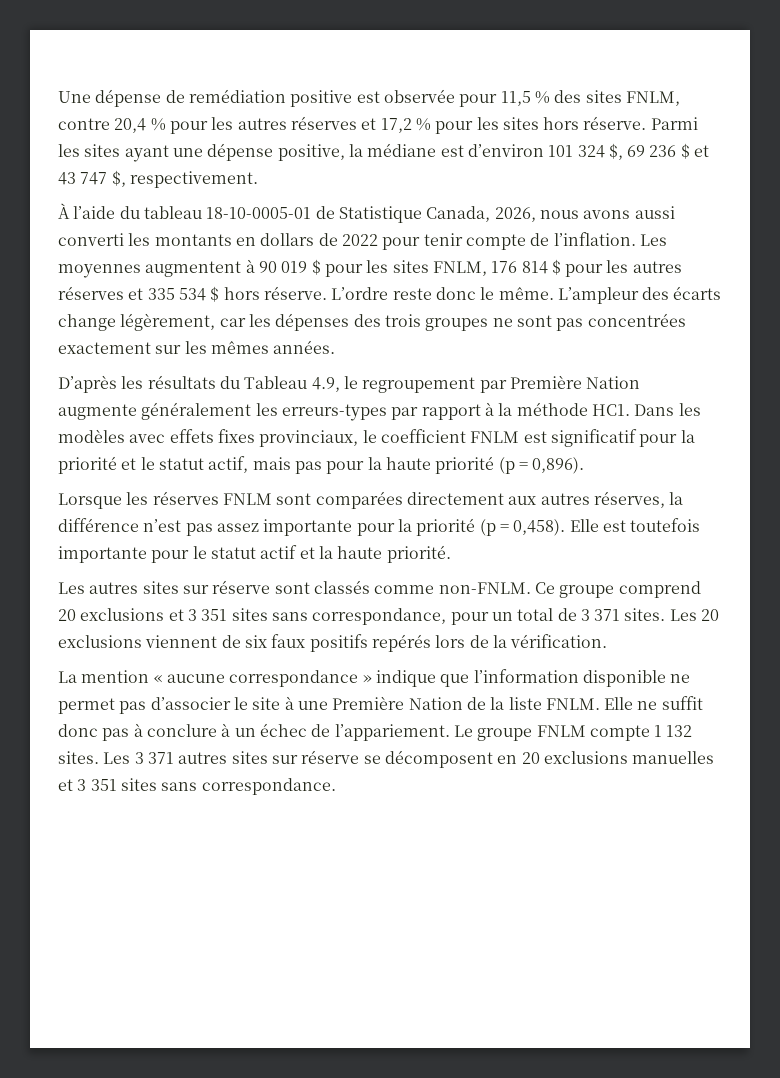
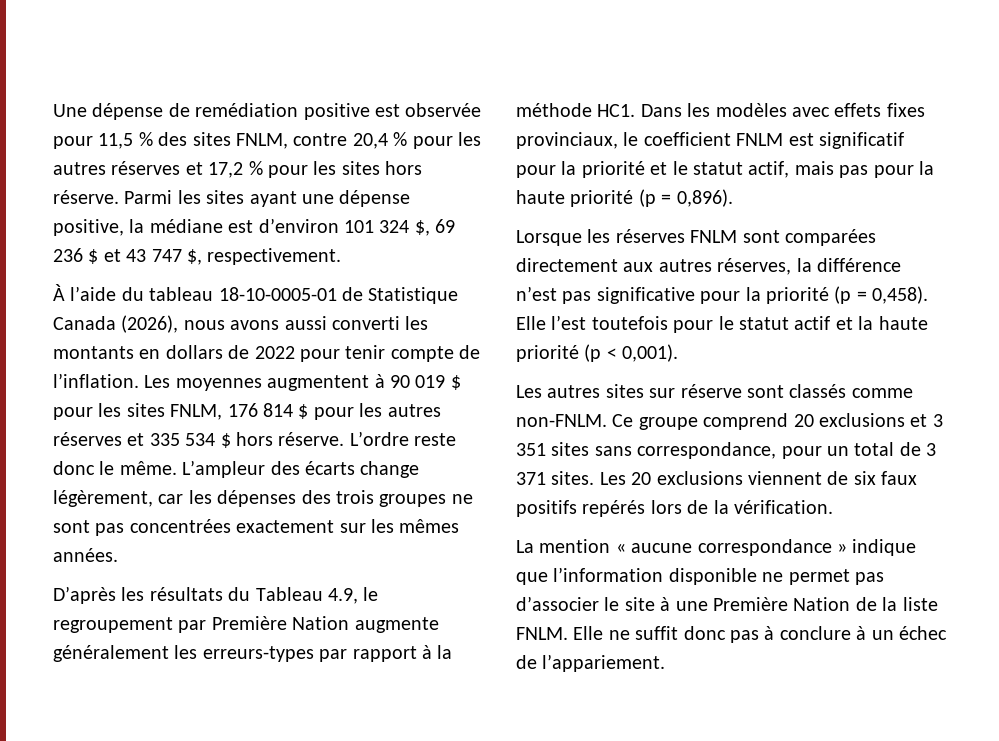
[426,206,536,222] Canada, 2026, -> [53,315,179,333] Canada (2026),
[216,519,353,536] assez importante -> [596,287,695,304] significative
[602,518,701,532] [58,546,147,563] est toutefois importante -> [551,315,668,330] l’est toutefois
[386,545,451,563] priorité. -> [516,344,679,362] priorité (p < 0,001).
[453,725,693,741] [58,750,715,768] [58,778,336,795] Le groupe FNLM compte 1 132 sites. Les 3 371 autres sites sur réserve se décomposent en 20 exclusions manuelles et 3 351 sites sans correspondance. -> (666, 663) none

